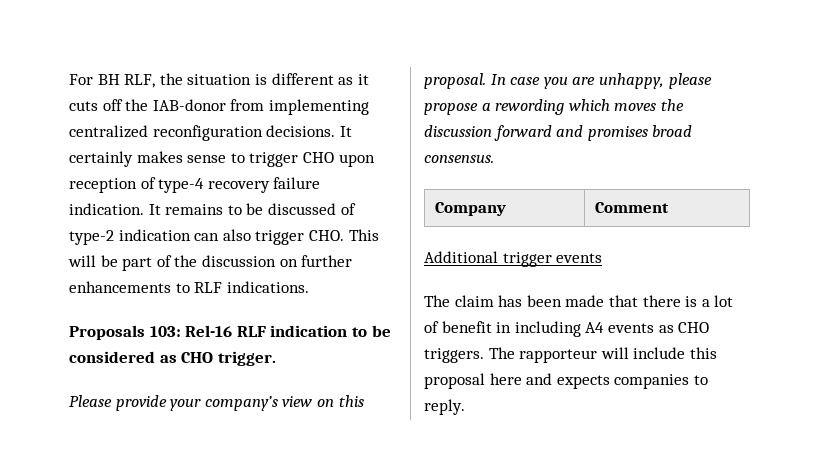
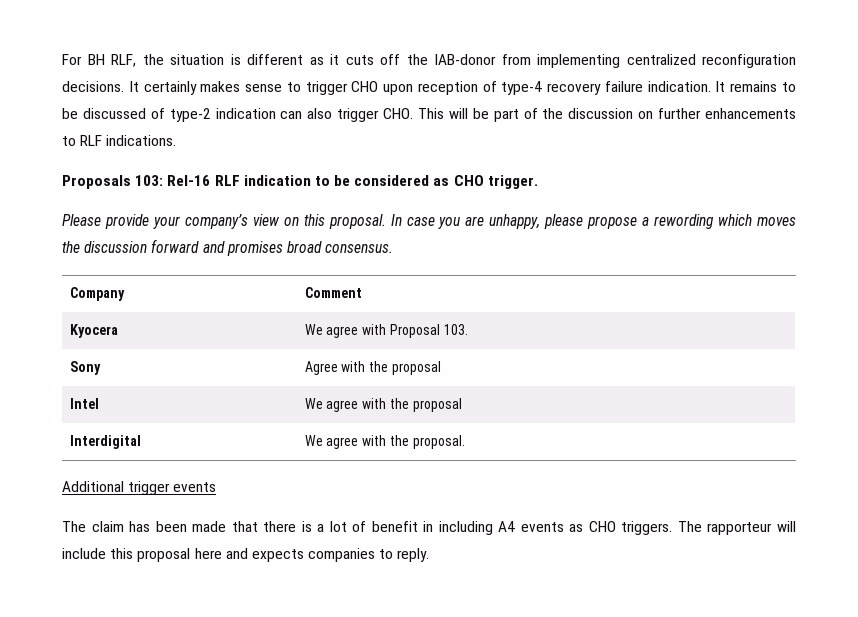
(670, 207) none -> [69,324,118,338] [304,324,468,338] [69,361,101,375] [304,361,441,375] [69,398,99,409] [304,398,462,412] [69,435,141,449] [304,435,465,449] // Kyocera | We agree with Proposal 103. // Sony | Agree with the proposal // Intel | We agree with the proposal // Interdigital | We agree with the proposal.

